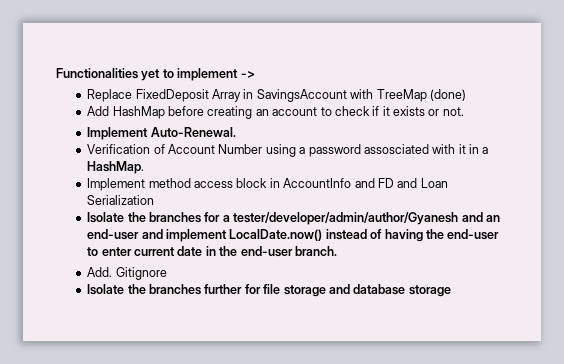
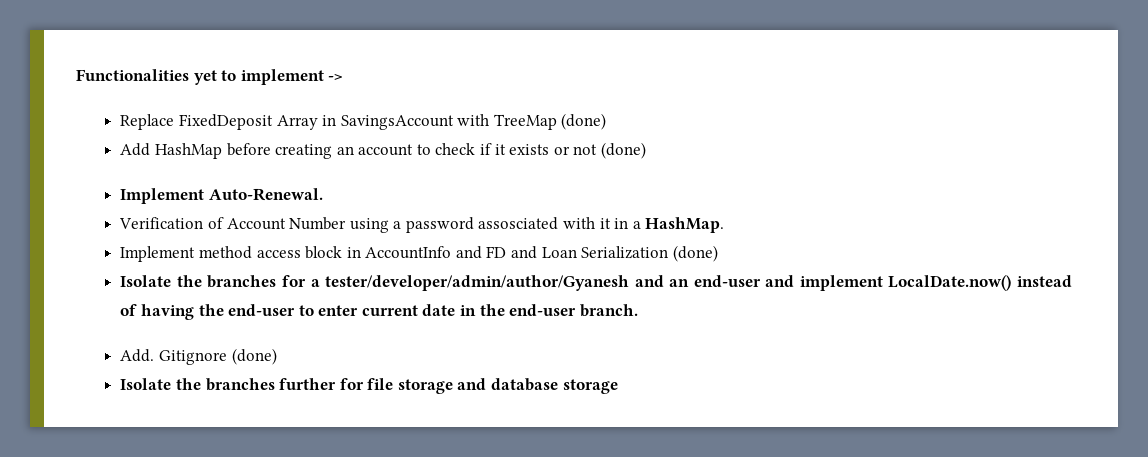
[442,107,464,116] not. -> [573,142,647,159] not (done)
(155, 200) none -> [672,245,718,262] (done)
(167, 273) none -> [231,348,277,365] (done)

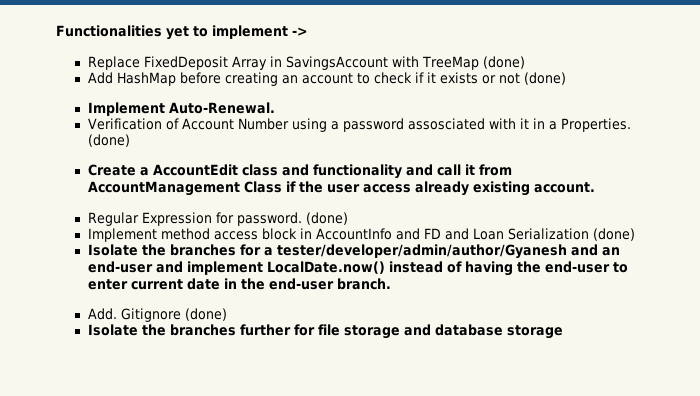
[645,217,725,233] HashMap. -> [560,118,631,132] [87,134,130,147] [87,164,512,179] [87,181,595,196] [87,212,348,226] Properties. (done) // Create a AccountEdit class and functionality and call it from AccountManagement Class if the user access already existing account. // Regular Expression for password. (done)

